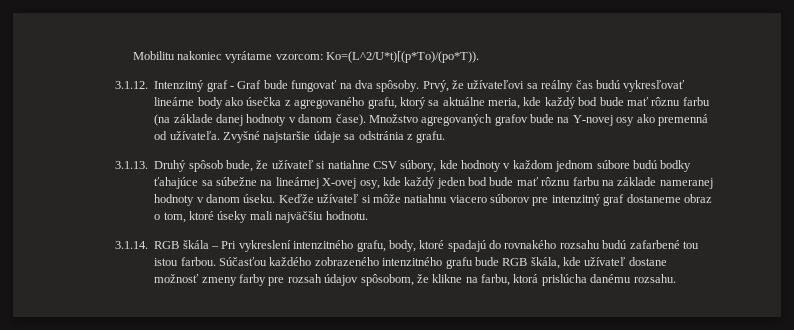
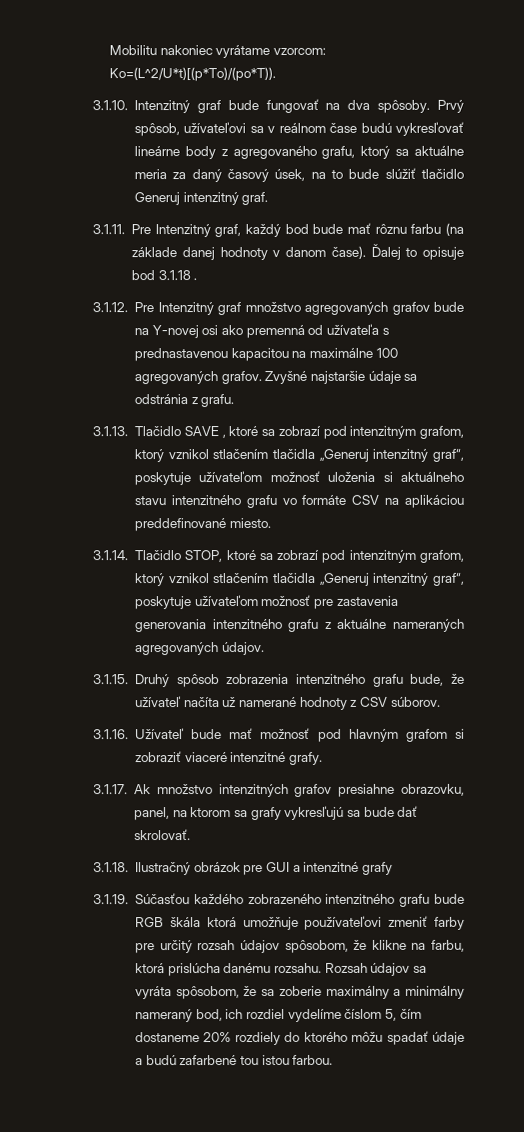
[115,80,262,92] 3.1.12. Intenzitný graf - Graf -> [92,100,221,114] 3.1.10. Intenzitný graf
[422,80,593,92] Prvý, že užívateľovi sa reálny čas -> [436,99,464,113] [134,122,358,137] Prvý spôsob, užívateľovi sa v reálnom čase
[225,97,282,106] ako úsečka -> (216, 153) none
[488,97,542,109] meria, kde -> [134,167,464,183] [134,191,269,206] [92,224,242,238] meria za daný časový úsek, na to bude slúžiť tlačidlo Generuj intenzitný graf. // 3.1.11. Pre Intenzitný graf,
[368,114,418,123] Množstvo -> [370,243,464,260] [131,270,198,281] [92,301,301,316] Ďalej to opisuje bod 3.1.18 . // 3.1.12. Pre Intenzitný graf množstvo
[616,117,635,126] osy -> [201,325,219,336] osi
[169,131,220,140] užívateľa. -> [325,323,389,335] [134,347,398,362] [134,371,262,385] užívateľa s prednastavenou kapacitou na maximálne 100 agregovaných grafov.
[154,160,692,172] [154,177,713,189] [154,194,712,206] [154,211,368,223] [115,240,699,252] [154,257,216,266] Druhý spôsob bude, že užívateľ si natiahne CSV súbory, kde hodnoty v každom jednom súbore budú bodky ťahajúce sa súbežne na lineárnej X-ovej osy, kde každý jeden bod bude mať rôznu farbu na základe nameranej hodnoty v danom úseku. Keďže užívateľ si môže natiahnu viacero súborov pre intenzitný graf dostaneme obraz o tom, ktoré úseky mali najväčšiu hodnotu. // 3.1.14. RGB škála – Pri vykreslení intenzitného grafu, body, ktoré spadajú do rovnakého rozsahu budú zafarbené tou istou farbou. -> [134,425,464,439] [134,448,464,463] [134,470,464,486] [134,494,464,509] [134,517,271,532] [92,549,464,563] [135,572,465,587] [135,594,399,610] [135,618,465,633] [135,641,265,656] [93,673,465,688] [135,696,441,710] [93,727,466,742] [135,751,323,765] [93,783,465,798] [134,805,419,821] [134,829,192,841] [93,861,393,876] [93,894,130,905] Tlačidlo SAVE , ktoré sa zobrazí pod intenzitným grafom, ktorý vznikol stlačením tlačidla „Generuj intenzitný graf“, poskytuje užívateľom možnosť uloženia si aktuálneho stavu intenzitného grafu vo formáte CSV na aplikáciou preddefinované miesto. // 3.1.14. Tlačidlo STOP, ktoré sa zobrazí pod intenzitným grafom, ktorý vznikol stlačením tlačidla „Generuj intenzitný graf“, poskytuje užívateľom možnosť pre zastavenia generovania intenzitného grafu z aktuálne nameraných agregovaných údajov. // 3.1.15. Druhý spôsob zobrazenia intenzitného grafu bude, že užívateľ načíta už namerané hodnoty z CSV súborov. // 3.1.16. Užívateľ bude mať možnosť pod hlavným grafom si zobraziť viaceré intenzitné grafy. // 3.1.17. Ak množstvo intenzitných grafov presiahne obrazovku, panel, na ktorom sa grafy vykresľujú sa bude dať skrolovať. // 3.1.18. Ilustračný obrázok pre GUI a intenzitné grafy // 3.1.19.
[530,257,667,269] [154,274,237,286] škála, kde užívateľ dostane možnosť zmeny -> [169,915,429,931] škála ktorá umožňuje používateľovi zmeniť
(285, 281) none -> [159,940,193,954] určitý
(676, 278) none -> [324,962,427,976] [135,985,466,1000] [135,1008,422,1023] [135,1030,466,1046] [135,1054,334,1066] Rozsah údajov sa vyráta spôsobom, že sa zoberie maximálny a minimálny nameraný bod, ich rozdiel vydelíme číslom 5, čím dostaneme 20% rozdiely do ktorého môžu spadať údaje a budú zafarbené tou istou farbou.

